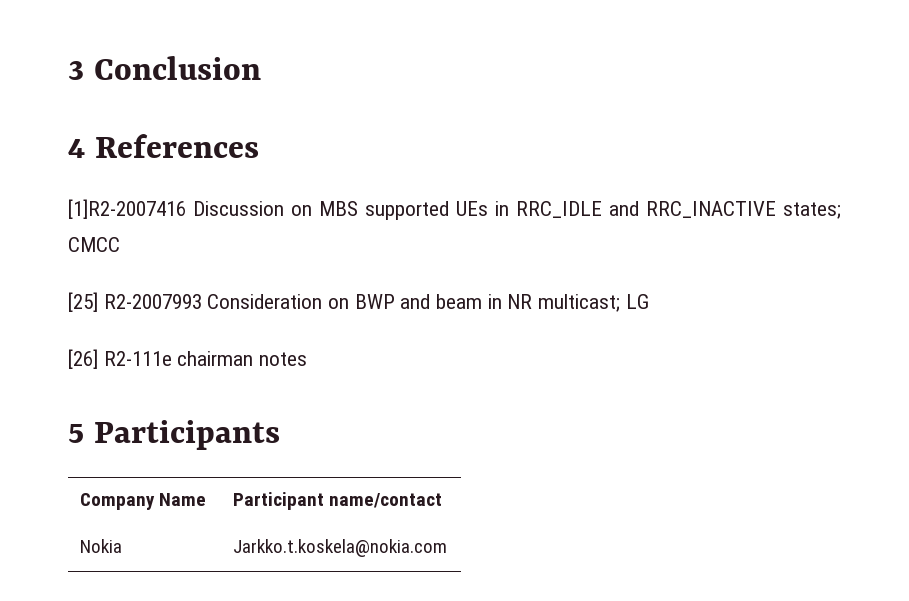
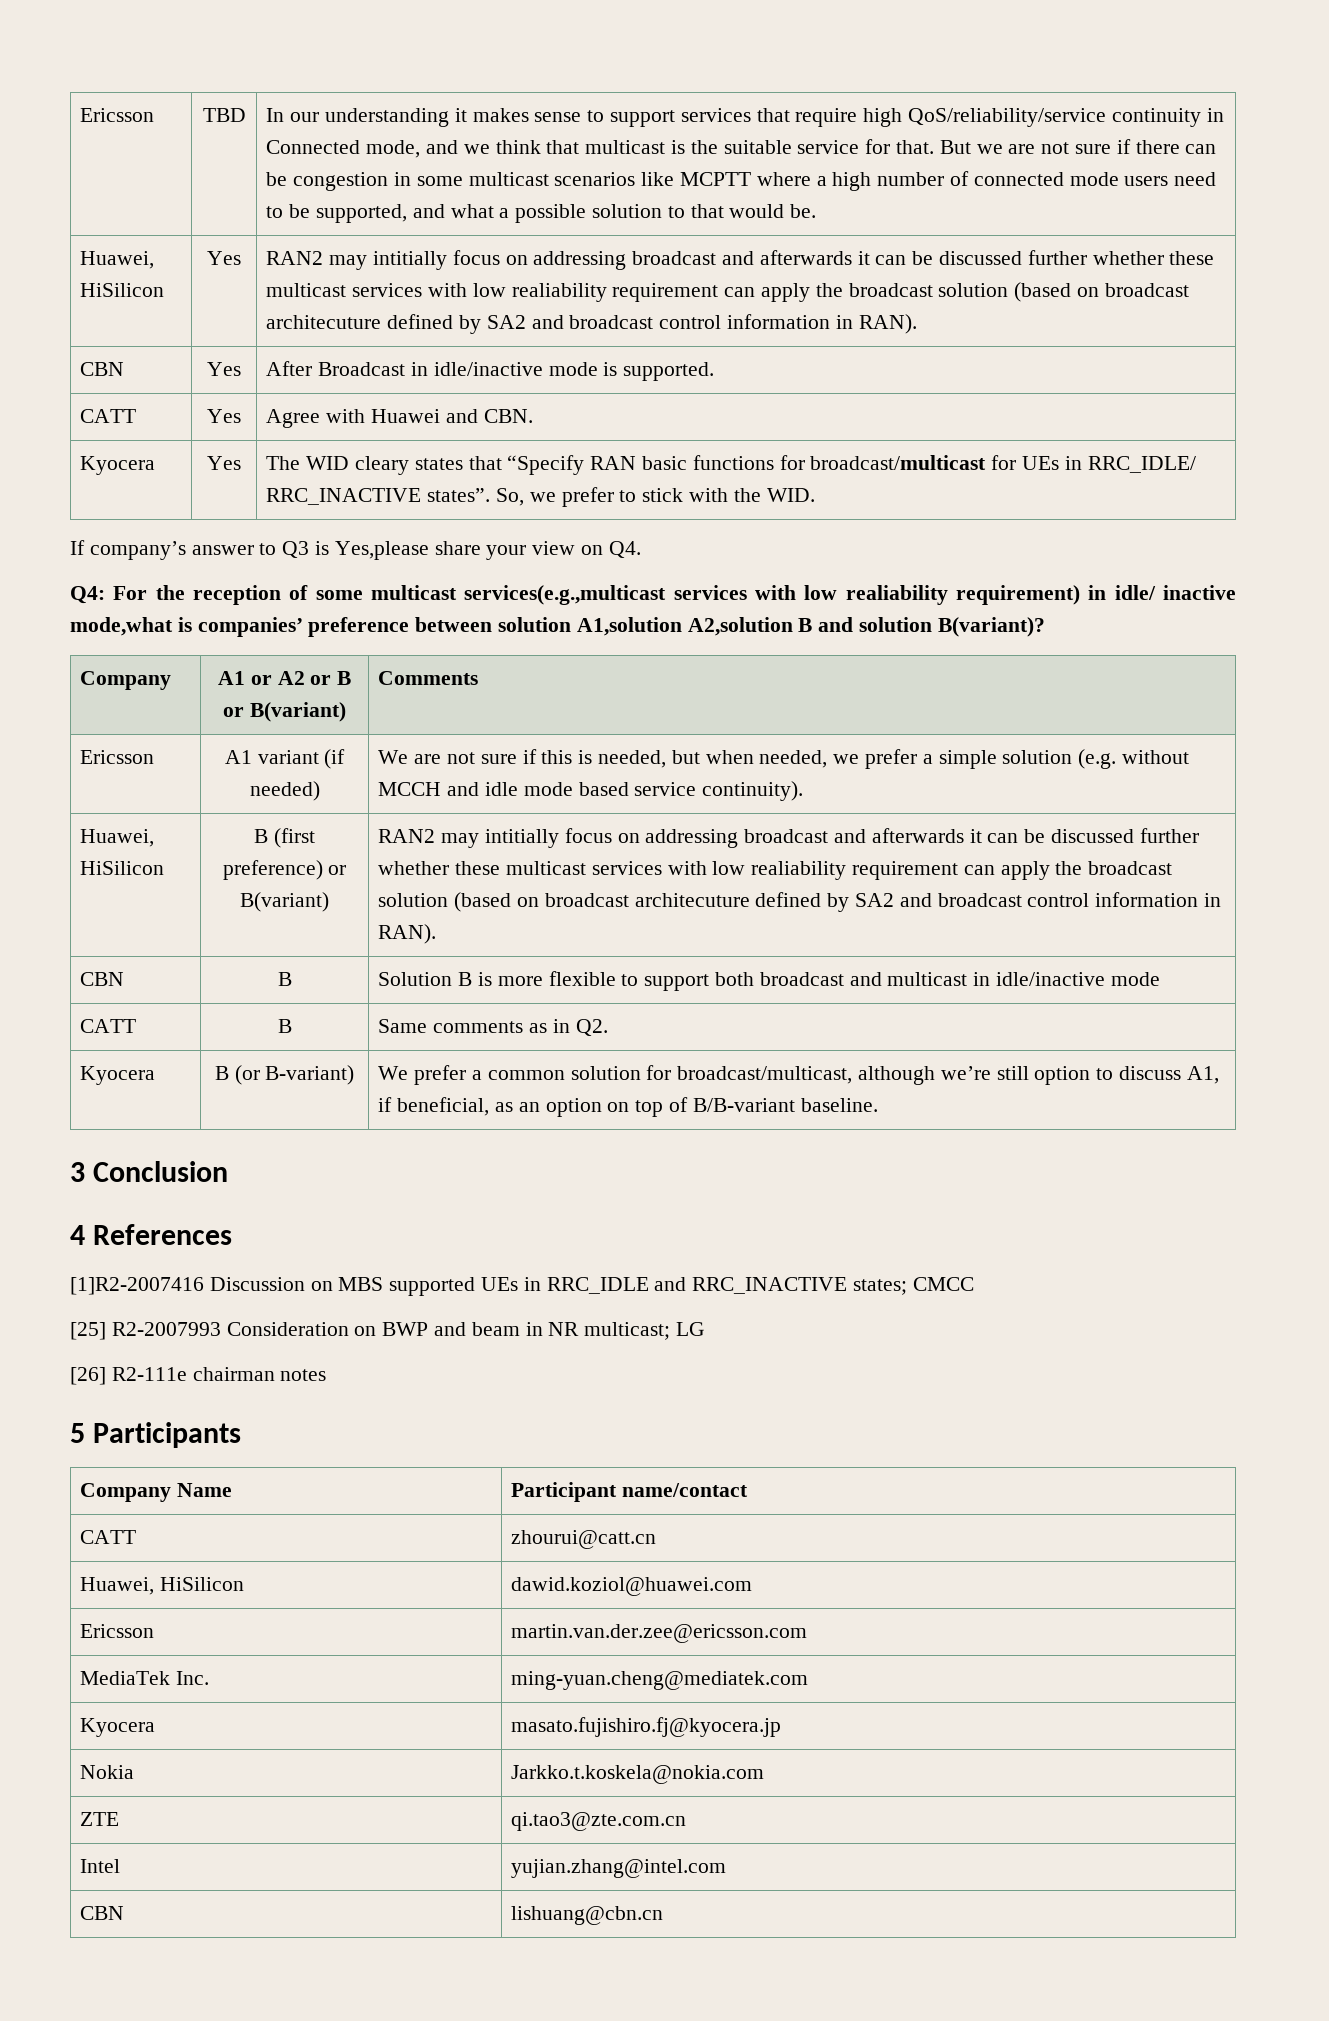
(68, 70) none -> [80,108,155,122] [202,108,246,122] [266,108,1224,127] [266,139,1217,158] [266,171,1217,191] [266,204,817,223] [80,251,155,269] [80,283,165,297] [207,251,241,265] [266,250,1215,270] [266,282,1189,302] [266,314,917,334] [80,362,125,376] [207,362,241,376] [266,361,715,381] [80,409,137,423] [207,409,241,423] [266,409,533,428] [80,456,156,475] [207,456,241,470] [266,455,1196,475] [266,487,815,507] [70,540,641,560] [70,585,1236,605] [70,617,1045,637] [80,671,172,690] [217,671,352,685] [223,702,346,722] [378,671,479,685] [80,750,155,764] [224,749,346,769] [249,781,320,801] [378,749,1190,769] [378,781,804,801] [80,829,155,847] [80,861,165,875] [254,828,315,848] [222,860,347,880] [240,892,329,912] [378,828,1199,848] [378,861,1173,880] [378,892,1221,912] [378,924,437,944] [80,972,125,986] [277,972,292,986] [378,971,1160,991] [80,1019,137,1033] [277,1019,292,1033] [378,1019,608,1036] [80,1066,156,1085] [214,1065,355,1085] [378,1065,1219,1085] [378,1097,878,1117] Ericsson | TBD | In our understanding it makes sense to support services that require high QoS/reliability/service continuity in Connected mode, and we think that multicast is the suitable service for that. But we are not sure if there can be congestion in some multicast scenarios like MCPTT where a high number of connected mode users need to be supported, and what a possible solution to that would be. // Huawei, HiSilicon | Yes | RAN2 may intitially focus on addressing broadcast and afterwards it can be discussed further whether these multicast services with low realiability requirement can apply the broadcast solution (based on broadcast architecuture defined by SA2 and broadcast control information in RAN). // CBN | Yes | After Broadcast in idle/inactive mode is supported. // CATT | Yes | Agree with Huawei and CBN. // Kyocera | Yes | The WID cleary states that “Specify RAN basic functions for broadcast/multicast for UEs in RRC_IDLE/ RRC_INACTIVE states”. So, we prefer to stick with the WID. // If company’s answer to Q3 is Yes,please share your view on Q4. // Q4: For the reception of some multicast services(e.g.,multicast services with low realiability requirement) in idle/ inactive mode,what is companies’ preference between solution A1,solution A2,solution B and solution B(variant)? // Company | A1 or A2 or B or B(variant) | Comments // Ericsson | A1 variant (if needed) | We are not sure if this is needed, but when needed, we prefer a simple solution (e.g. without MCCH and idle mode based service continuity). // Huawei, HiSilicon | B (first preference) or B(variant) | RAN2 may intitially focus on addressing broadcast and afterwards it can be discussed further whether these multicast services with low realiability requirement can apply the broadcast solution (based on broadcast architecuture defined by SA2 and broadcast control information in RAN). // CBN | B | Solution B is more flexible to support both broadcast and multicast in idle/inactive mode // CATT | B | Same comments as in Q2. // Kyocera | B (or B-variant) | We prefer a common solution for broadcast/multicast, although we’re still option to discuss A1, if beneficial, as an option on top of B/B-variant baseline. //
[80,539,123,553] [233,539,448,557] Nokia | Jarkko.t.koskela@nokia.com -> [80,1530,137,1544] [511,1530,657,1549] [80,1577,245,1595] [511,1577,753,1596] [80,1624,155,1638] [511,1624,808,1643] [80,1671,210,1685] [511,1671,809,1690] [80,1718,156,1737] [511,1717,782,1737] [80,1765,135,1779] [511,1765,765,1784] [80,1812,120,1826] [511,1812,687,1831] [80,1859,121,1873] [511,1859,727,1878] [80,1906,125,1920] [511,1906,664,1925] CATT | zhourui@catt.cn // Huawei, HiSilicon | dawid.koziol@huawei.com // Ericsson | martin.van.der.zee@ericsson.com // MediaTek Inc. | ming-yuan.cheng@mediatek.com // Kyocera | masato.fujishiro.fj@kyocera.jp // Nokia | Jarkko.t.koskela@nokia.com // ZTE | qi.tao3@zte.com.cn // Intel | yujian.zhang@intel.com // CBN | lishuang@cbn.cn

